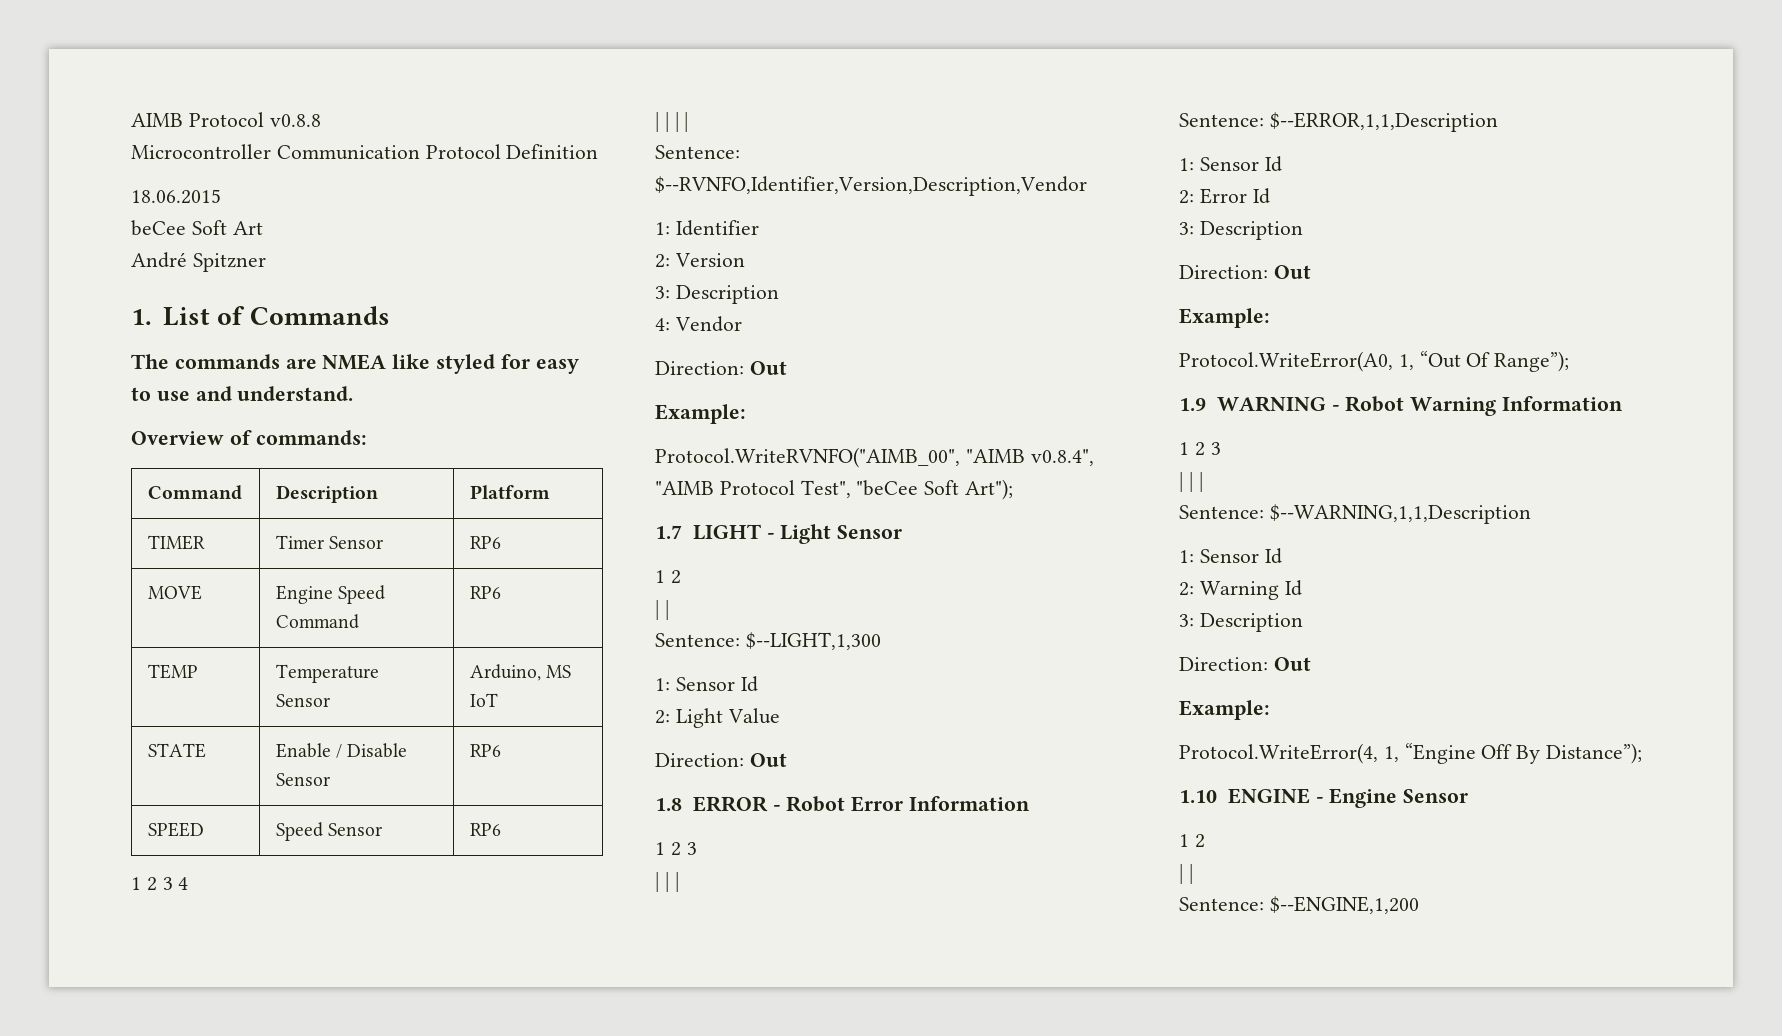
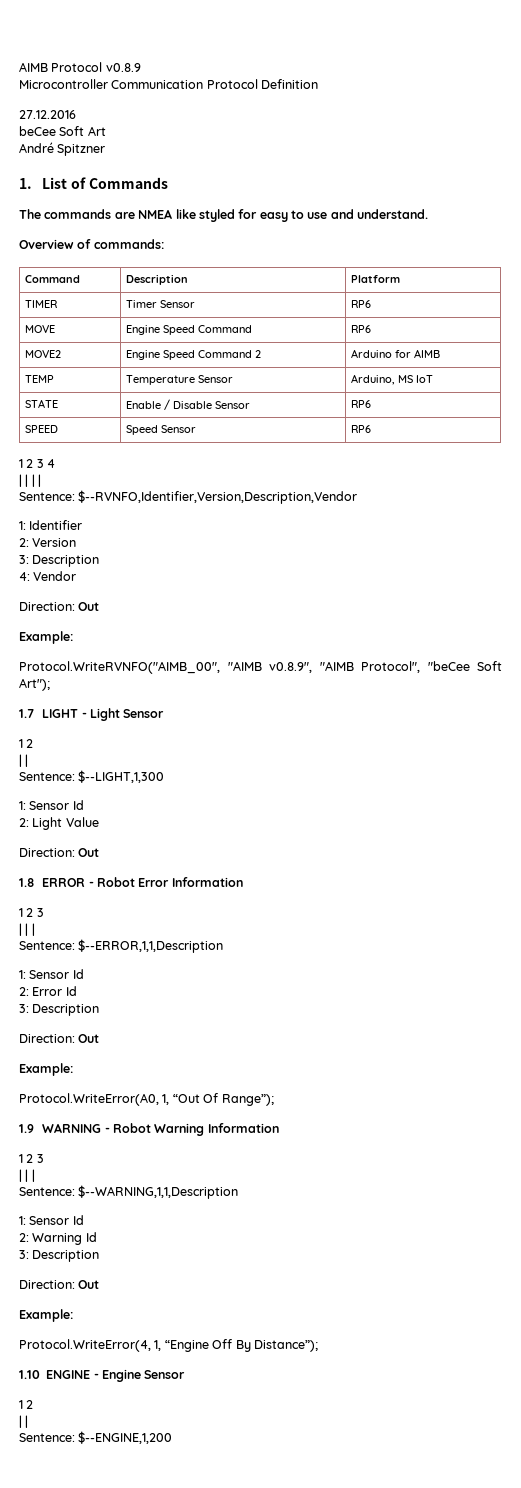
[269,114,321,127] v0.8.8 -> [105,63,141,72] v0.8.9
[131,189,221,204] 18.06.2015 -> [19,110,76,119] 27.12.2016
(501, 592) none -> [24,350,61,358] [125,350,261,360] [350,349,440,358] // MOVE2 | Engine Speed Command 2 | Arduino for AIMB
[1030,449,1094,466] [655,480,851,498] v0.8.4", "AIMB Protocol Test", -> [269,661,420,673] v0.8.9", "AIMB Protocol",

